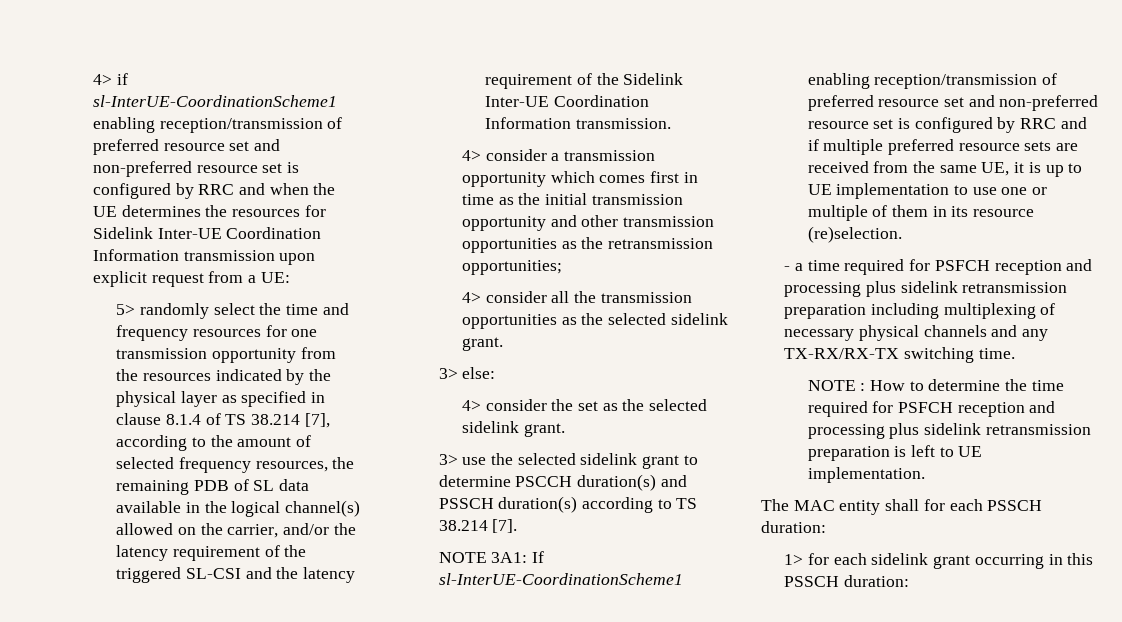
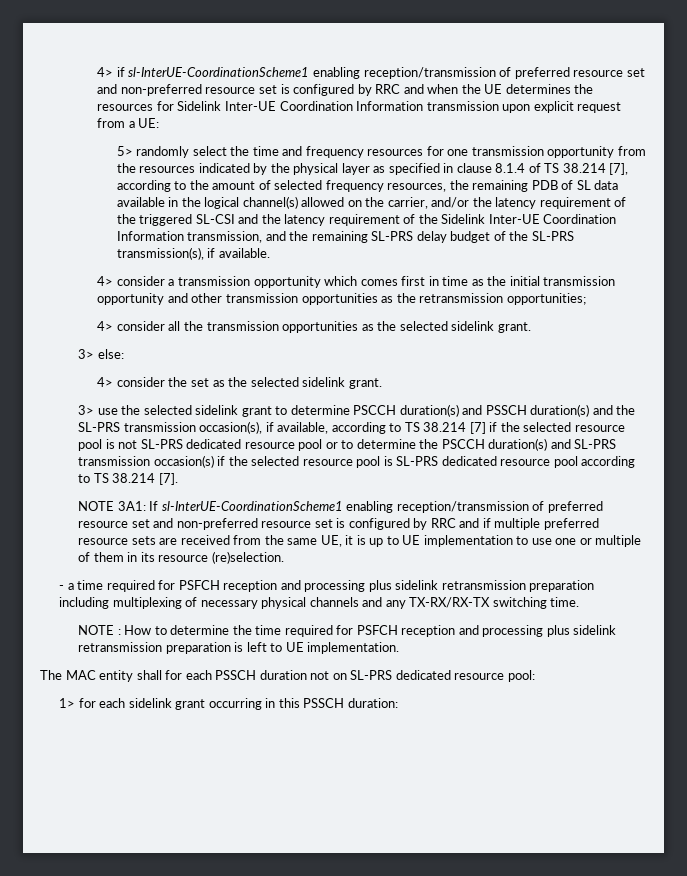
[575,118,671,129] transmission. -> [187,231,574,243] [116,247,270,260] transmission, and the remaining SL-PRS delay budget of the SL-PRS transmission(s), if available.
(578, 504) none -> [592,405,636,415] [78,421,625,434] [78,438,617,451] [78,455,578,468] and the SL-PRS transmission occasion(s), if available, according to TS 38.214 [7] if the selected resource pool is not SL-PRS dedicated resource pool or to determine the PSCCH duration(s) and SL-PRS transmission occasion(s) if the selected resource pool is SL-PRS dedicated resource pool
[761,521,826,533] duration: -> [259,670,535,682] duration not on SL-PRS dedicated resource pool:

